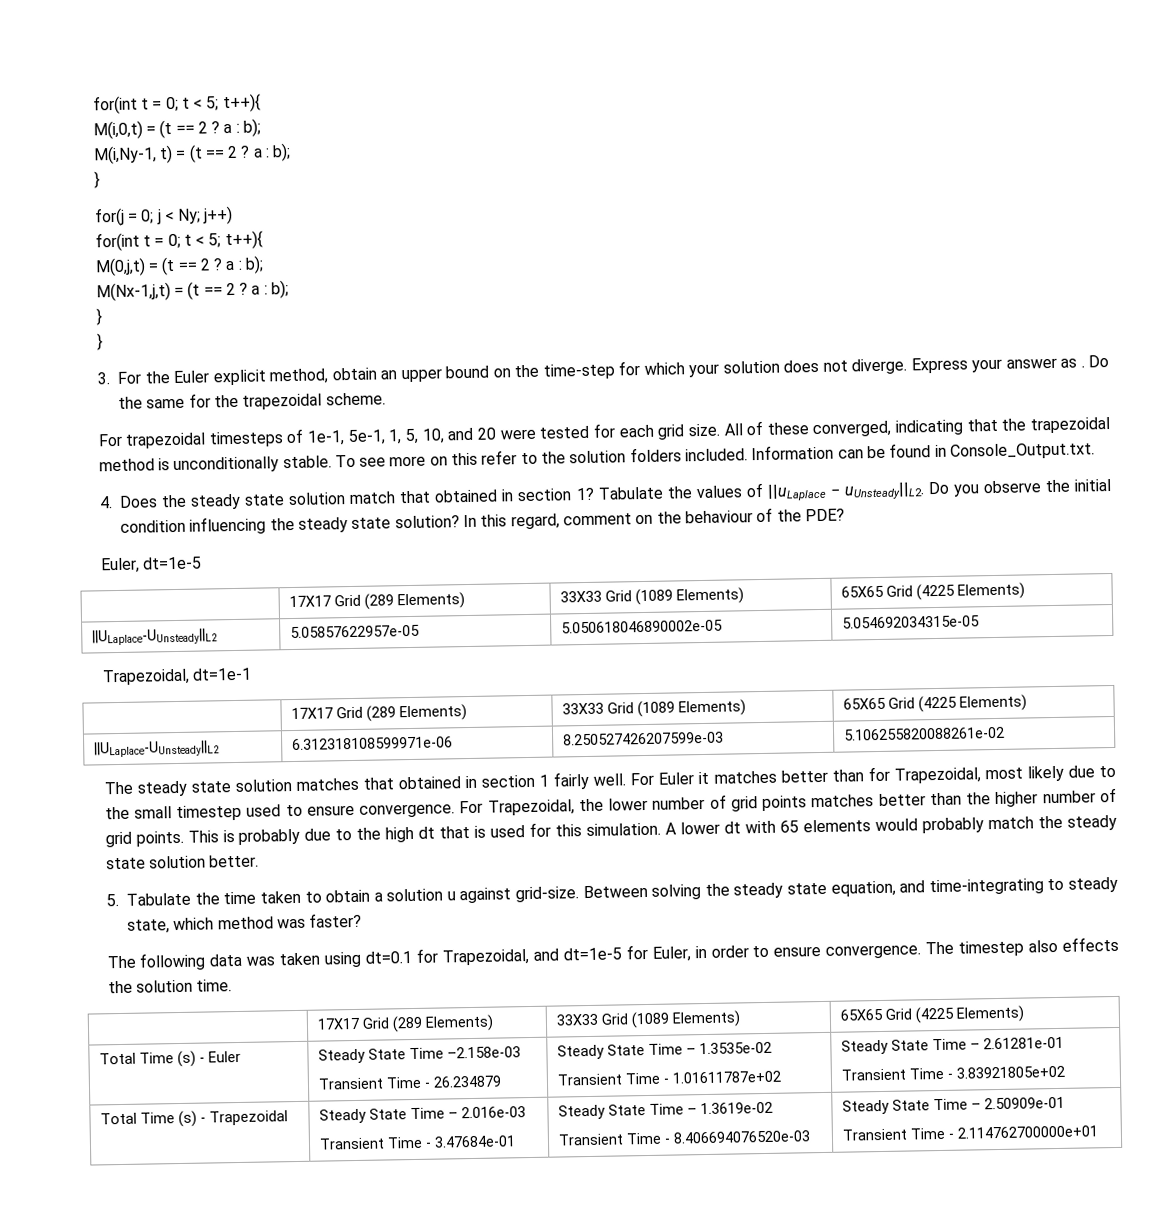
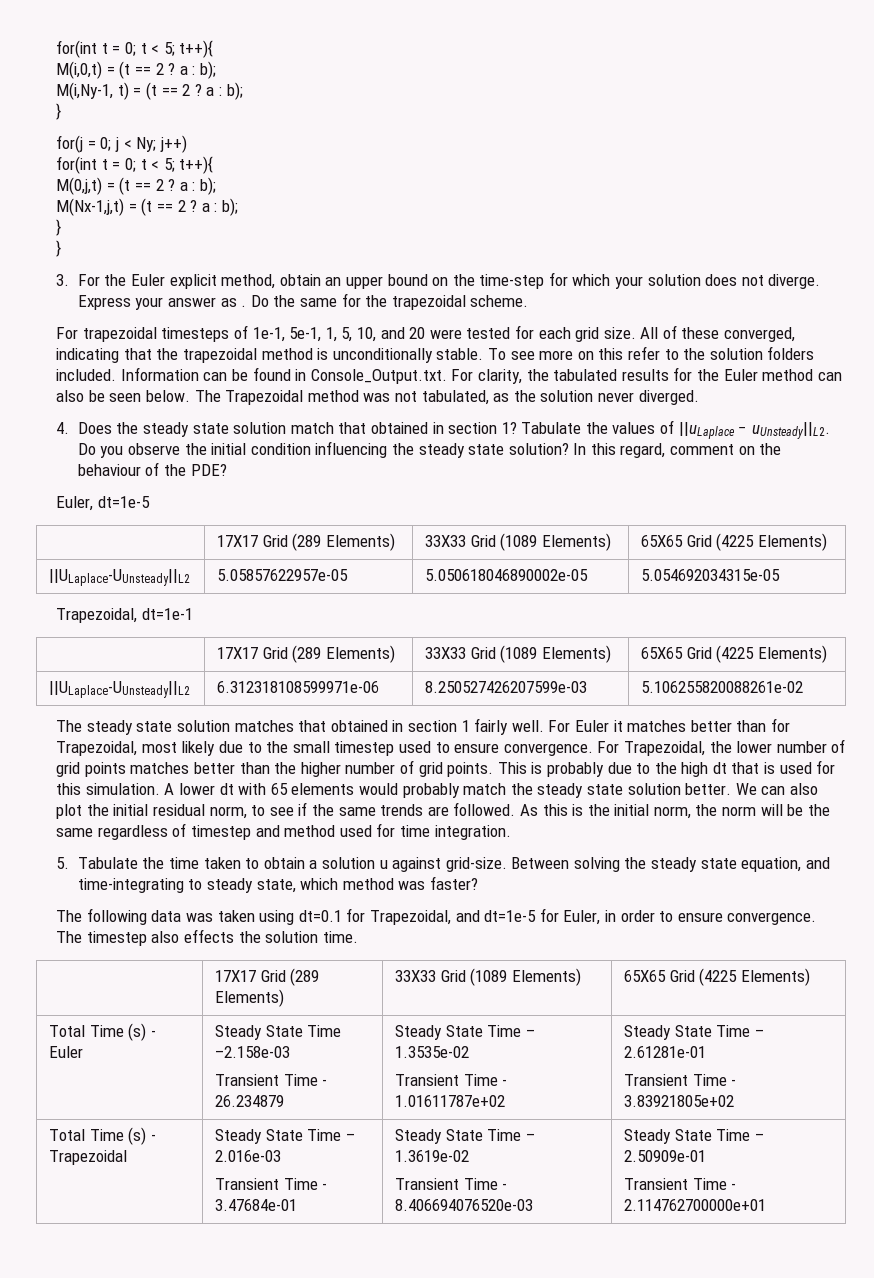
(1095, 451) none -> [451,367,842,384] [56,390,699,405] For clarity, the tabulated results for the Euler method can also be seen below. The Trapezoidal method was not tabulated, as the solution never diverged.
(260, 861) none -> [735,783,818,795] [56,802,830,819] [56,823,511,840] We can also plot the initial residual norm, to see if the same trends are followed. As this is the initial norm, the norm will be the same regardless of timestep and method used for time integration.

